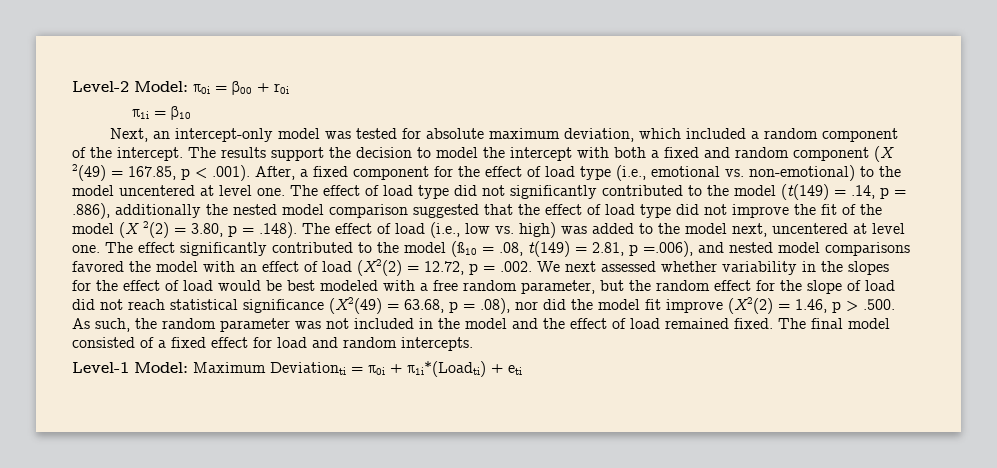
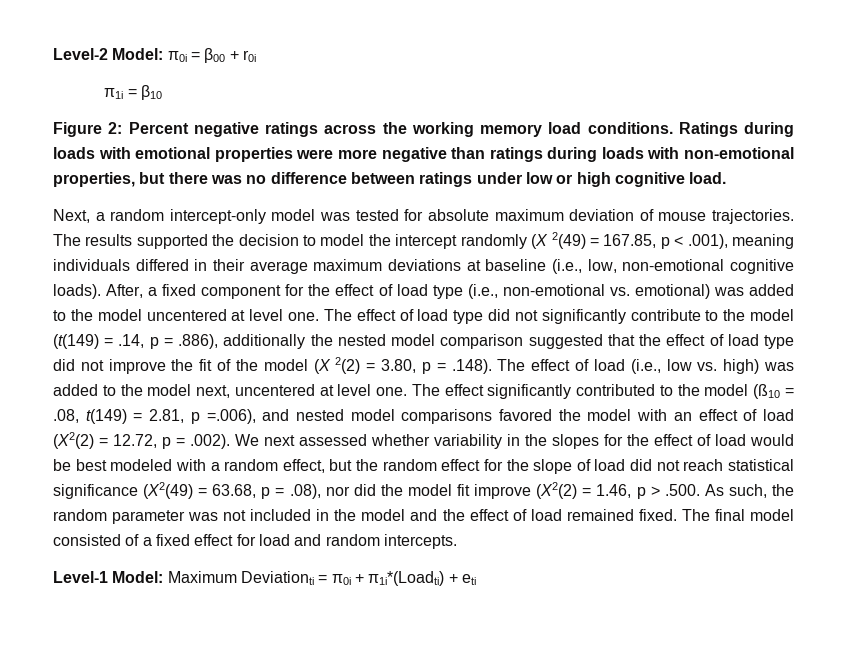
(192, 113) none -> [53,122,794,137] [53,147,795,162] [53,172,727,187] // Figure 2: Percent negative ratings across the working memory load conditions. Ratings during loads with emotional properties were more negative than ratings during loads with non-emotional properties, but there was no difference between ratings under low or high cognitive load.
[152,131,170,139] an -> [95,209,165,221] a random
[563,128,898,142] [72,147,183,161] deviation, which included a random component of the intercept. -> [569,209,795,224] deviation of mouse trajectories.
[271,147,324,161] support -> [136,234,208,249] supported
[577,147,869,161] with both a fixed and random component -> [460,234,527,249] randomly
[212,165,250,181] .001). -> [687,234,794,249] [53,259,795,274] [53,284,101,299] .001), meaning individuals differed in their average maximum deviations at baseline (i.e., low, non-emotional cognitive loads).
[651,165,855,181] emotional vs. non-emotional) -> [502,284,794,299] non-emotional vs. emotional) was added
[602,185,683,196] contributed -> [630,309,701,321] contribute
[500,261,532,272] .002. -> [190,434,230,449] .002).
[433,280,595,294] free random parameter, -> [224,459,325,473] random effect,

